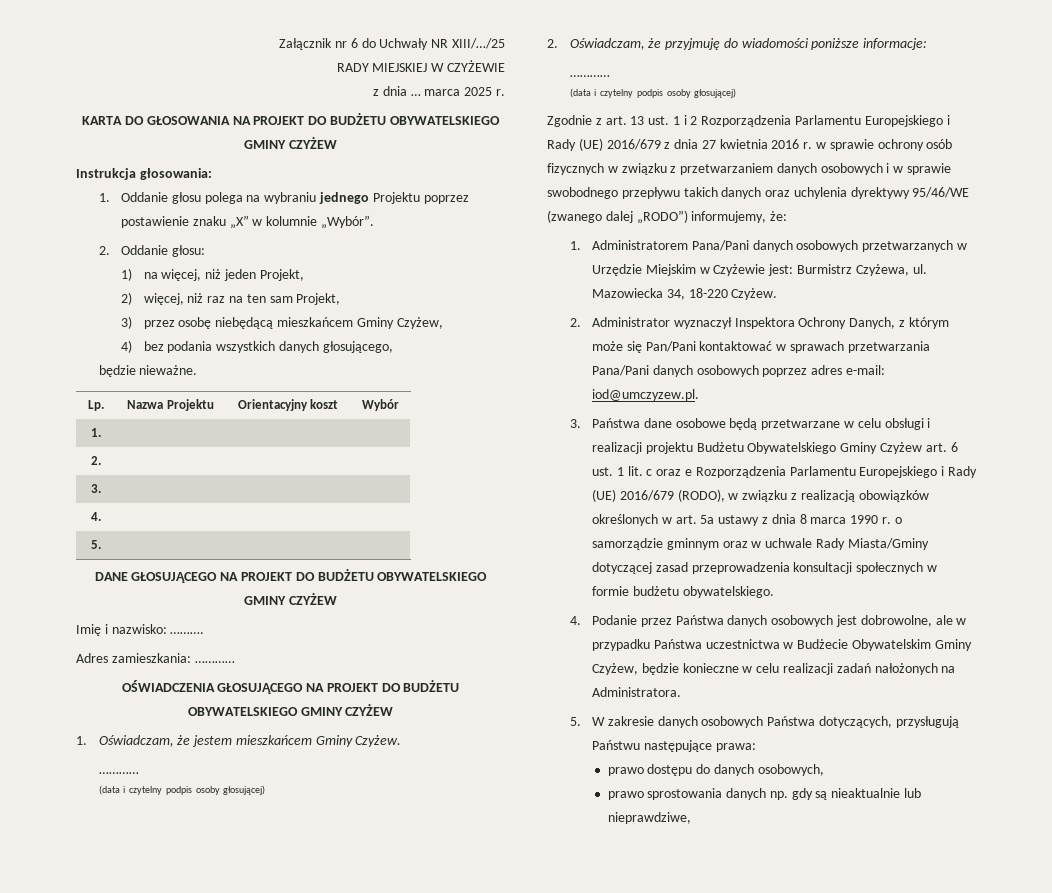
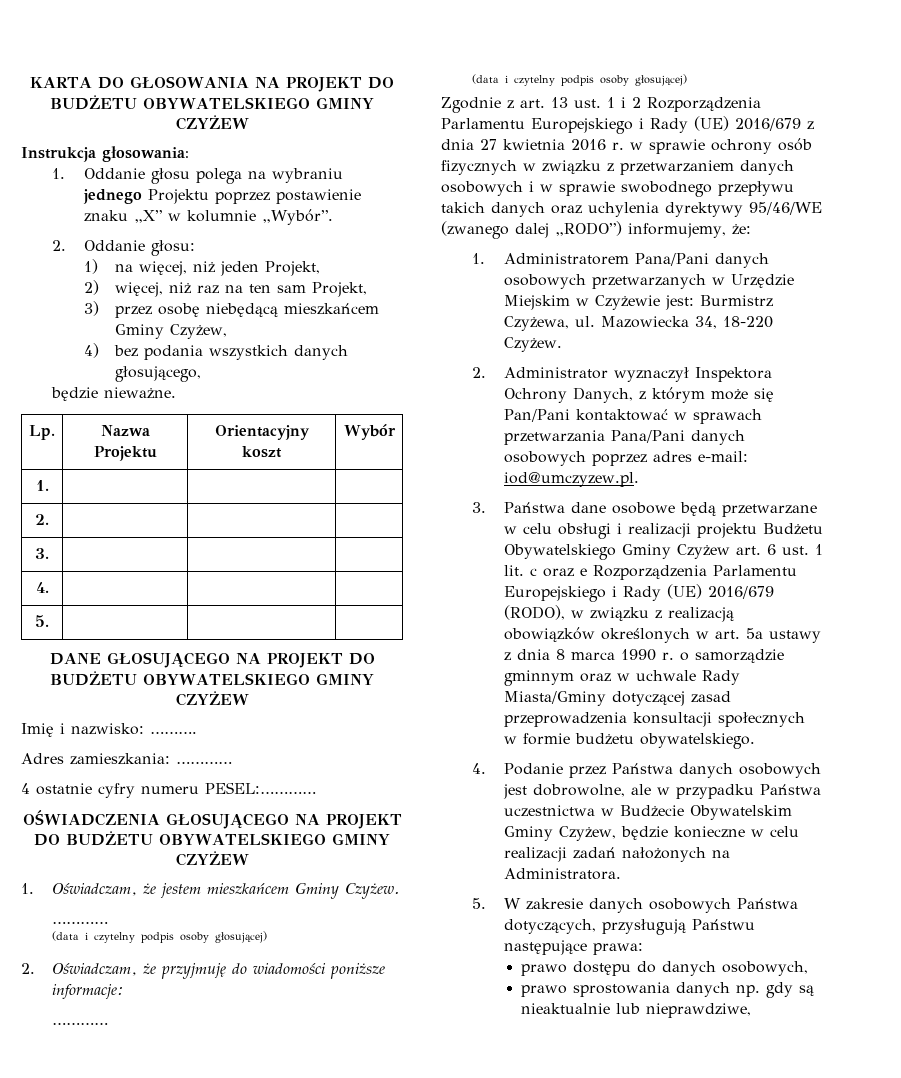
[279,38,505,50] [336,60,505,72] [373,86,505,96] Załącznik nr 6 do Uchwały NR XIII/…/25 // RADY MIEJSKIEJ W CZYŻEWIE // z dnia … marca 2025 r. // -> (30, 82) none
(235, 662) none -> [21,782,316,798] // 4 ostatnie cyfry numeru PESEL:…………

